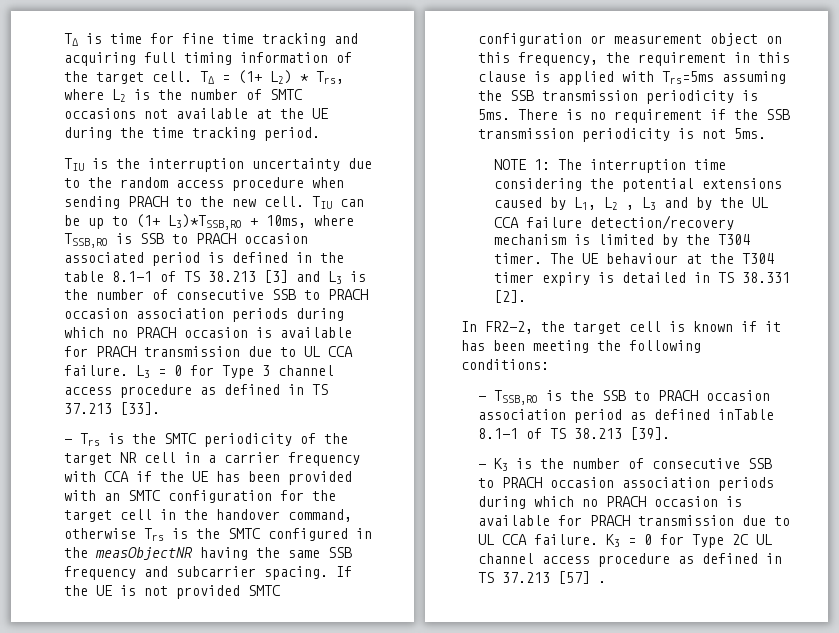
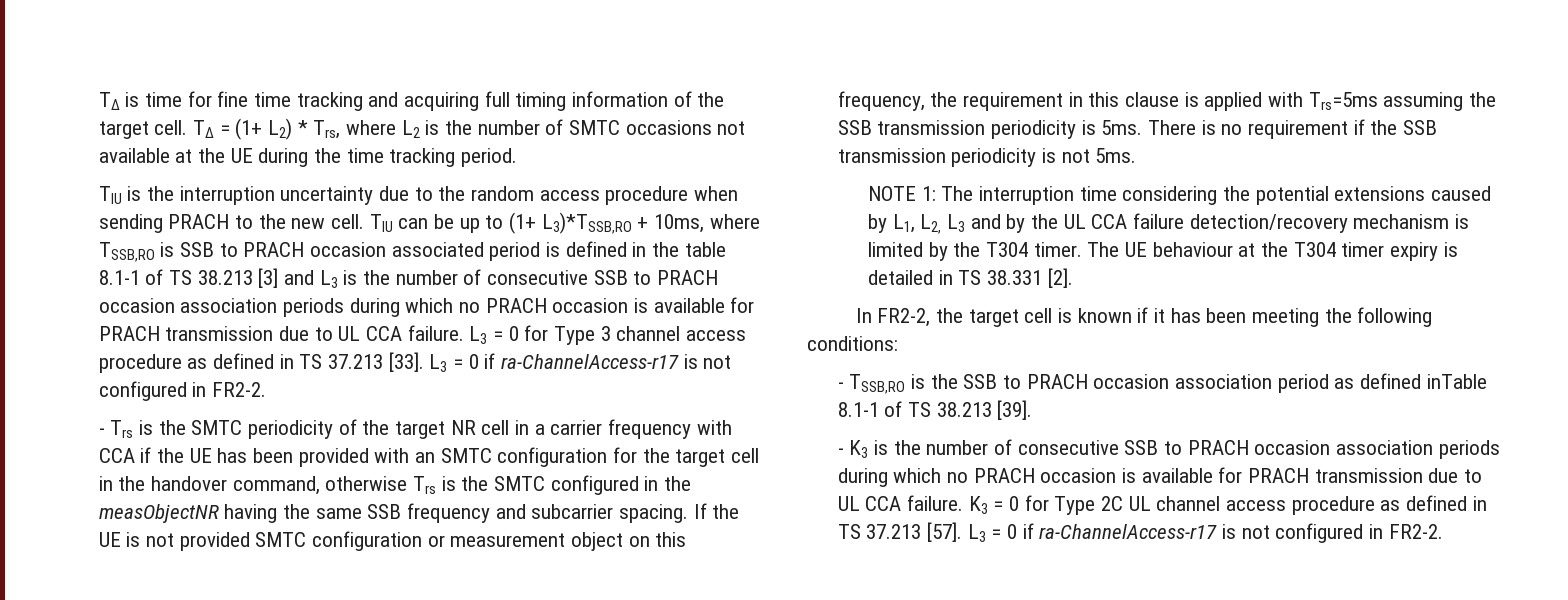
(160, 408) none -> [429,353,732,372] [98,381,266,401] L3 = 0 if ra-ChannelAccess-r17 is not configured in FR2-2.
[604,197,635,210] L2 , -> [920,214,942,234] L2,
[557,571,606,584] [57] . -> [926,522,1443,543] [57]. L3 = 0 if ra-ChannelAccess-r17 is not configured in FR2-2.

